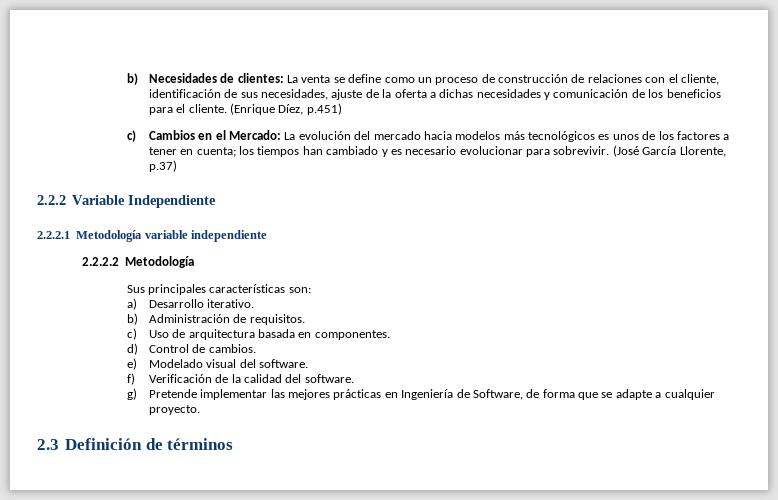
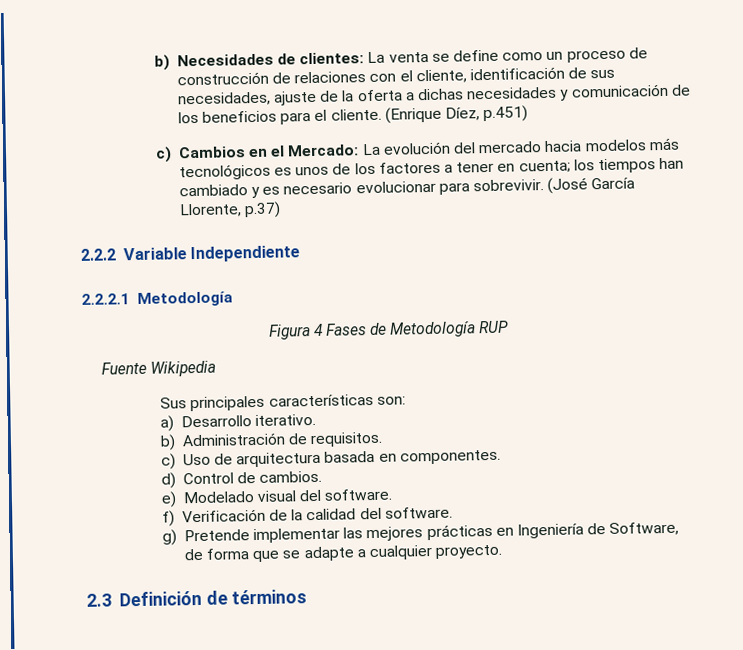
[144,230,267,242] [81,256,195,268] variable independiente // 2.2.2.2 Metodología -> [267,320,510,340] [101,360,217,377] // Figura 4 Fases de Metodología RUP // Fuente Wikipedia

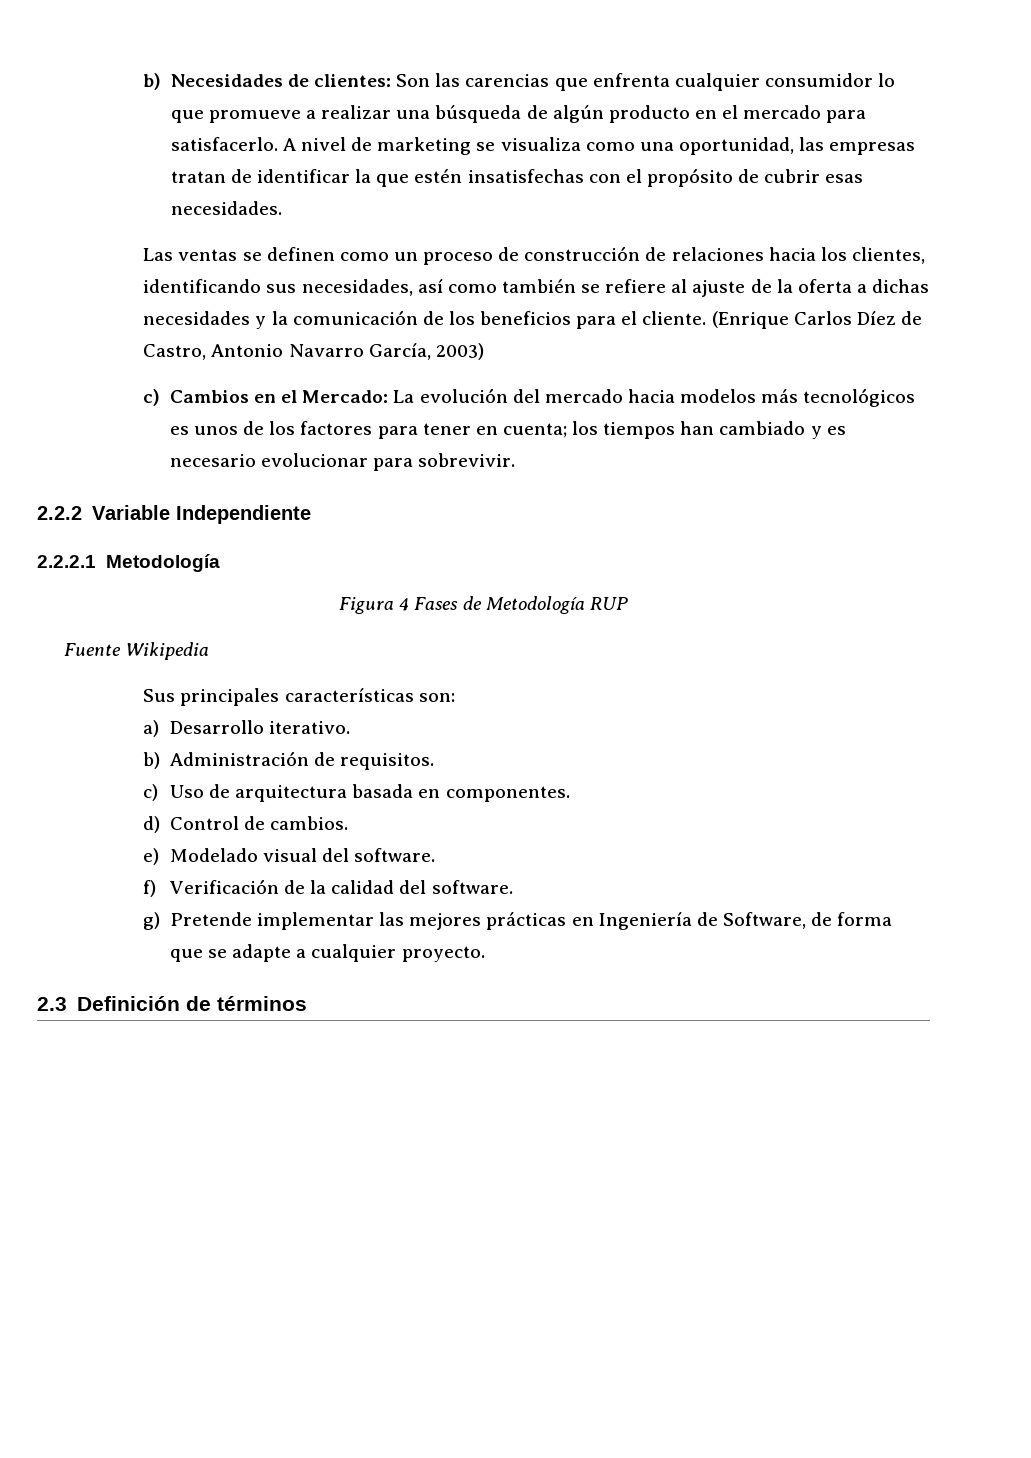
[367,49,500,64] La venta se define -> [396,73,896,91] [170,105,867,123] [170,137,916,155] [170,168,864,187] [170,201,282,215] [143,247,335,261] Son las carencias que enfrenta cualquier consumidor lo que promueve a realizar una búsqueda de algún producto en el mercado para satisfacerlo. A nivel de marketing se visualiza como una oportunidad, las empresas tratan de identificar la que estén insatisfechas con el propósito de cubrir esas necesidades. // Las ventas se definen
[369,66,616,84] [177,91,271,107] con el cliente, identificación de sus necesidades, -> [768,247,926,264] [143,279,688,296] hacia los clientes, identificando sus necesidades, así como también se refiere al
(570, 95) none -> [271,311,288,325] la
[445,105,529,123] Díez, p.451) -> [793,311,923,325] [143,343,484,360] Carlos Díez de Castro, Antonio Navarro García, 2003)
[444,164,454,173] a -> [377,426,418,439] para
[547,177,636,194] [178,201,282,219] (José García Llorente, p.37) -> (516, 460) none

